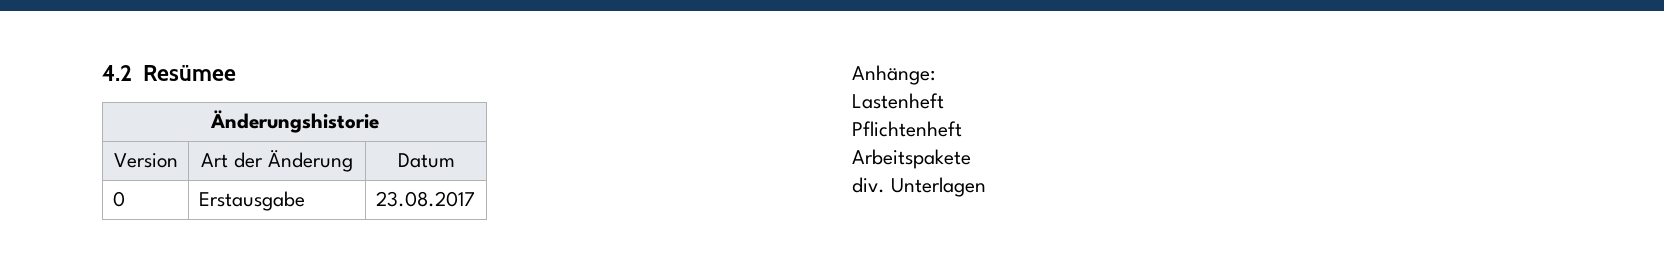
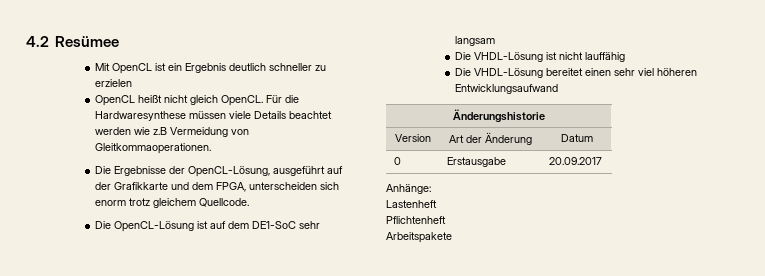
(236, 73) none -> [95,63,327,74] [95,79,133,87] [95,95,300,106] [95,111,333,121] [95,127,250,137] [95,143,212,154] [95,166,344,177] [95,182,340,192] [95,198,250,208] [95,221,321,232] [455,36,496,46] [455,52,626,62] [455,68,698,78] [455,84,559,94] // Mit OpenCL ist ein Ergebnis deutlich schneller zu erzielen // OpenCL heißt nicht gleich OpenCL. Für die Hardwaresynthese müssen viele Details beachtet werden wie z.B Vermeidung von Gleitkommaoperationen. // Die Ergebnisse der OpenCL-Lösung, ausgeführt auf der Grafikkarte und dem FPGA, unterscheiden sich enorm trotz gleichem Quellcode. // Die OpenCL-Lösung ist auf dem DE1-SoC sehr langsam // Die VHDL-Lösung ist nicht lauffähig // Die VHDL-Lösung bereitet einen sehr viel höheren Entwicklungsaufwand
[375,191,475,207] 23.08.2017 -> [549,157,603,165] 20.09.2017
[852,177,986,197] // div. Unterlagen -> (452, 237) none

